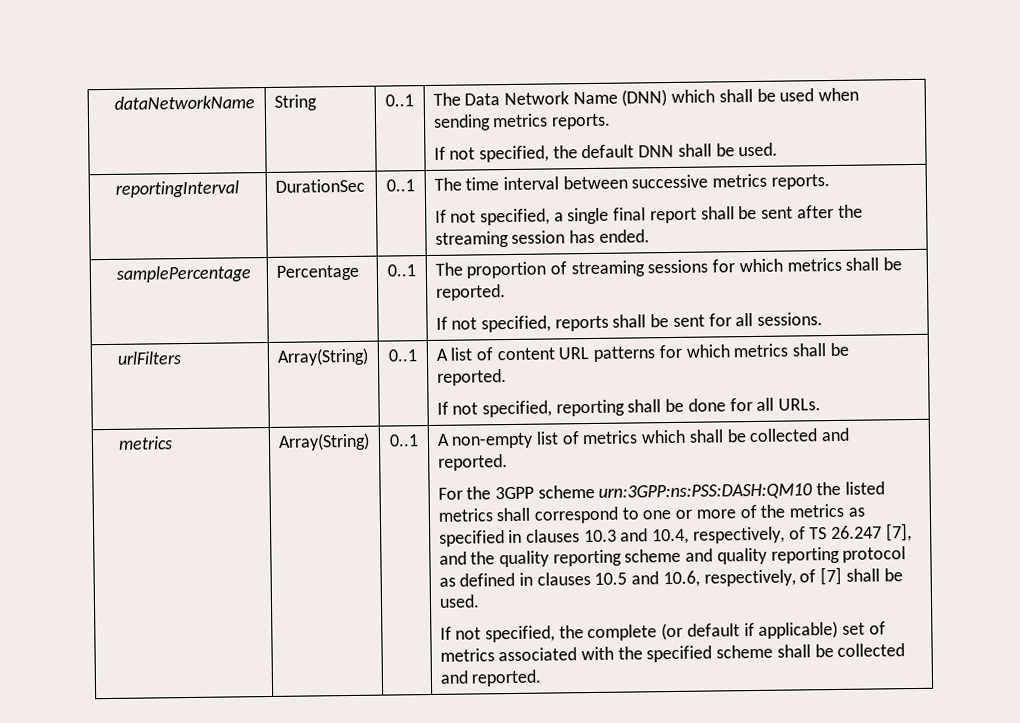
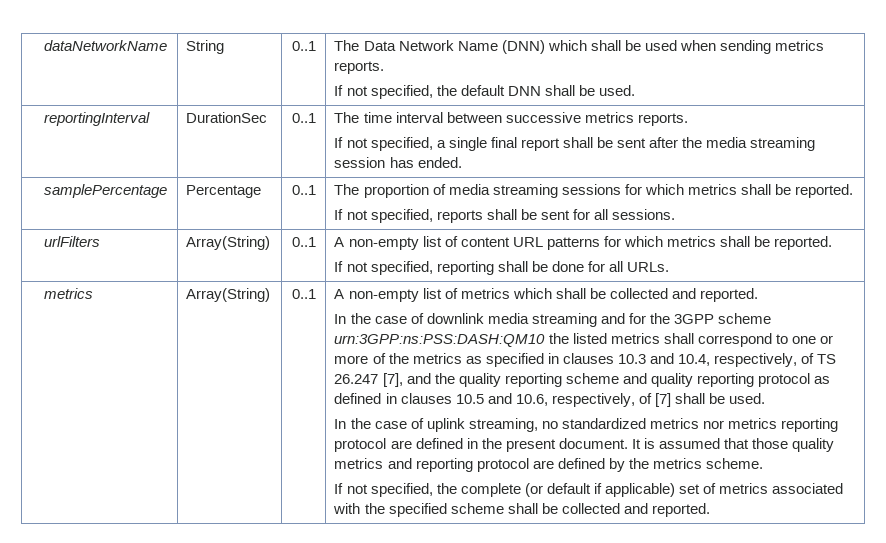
(863, 211) none -> [706,137,748,148] media
(567, 268) none -> [448,184,490,195] media
(448, 354) none -> [348,237,419,250] non-empty
[437,487,463,500] For -> [334,313,646,327] In the case of downlink media streaming and for
(480, 601) none -> [334,418,838,432] [334,438,835,452] [334,458,763,472] // In the case of uplink streaming, no standardized metrics nor metrics reporting protocol are defined in the present document. It is assumed that those quality metrics and reporting protocol are defined by the metrics scheme.

